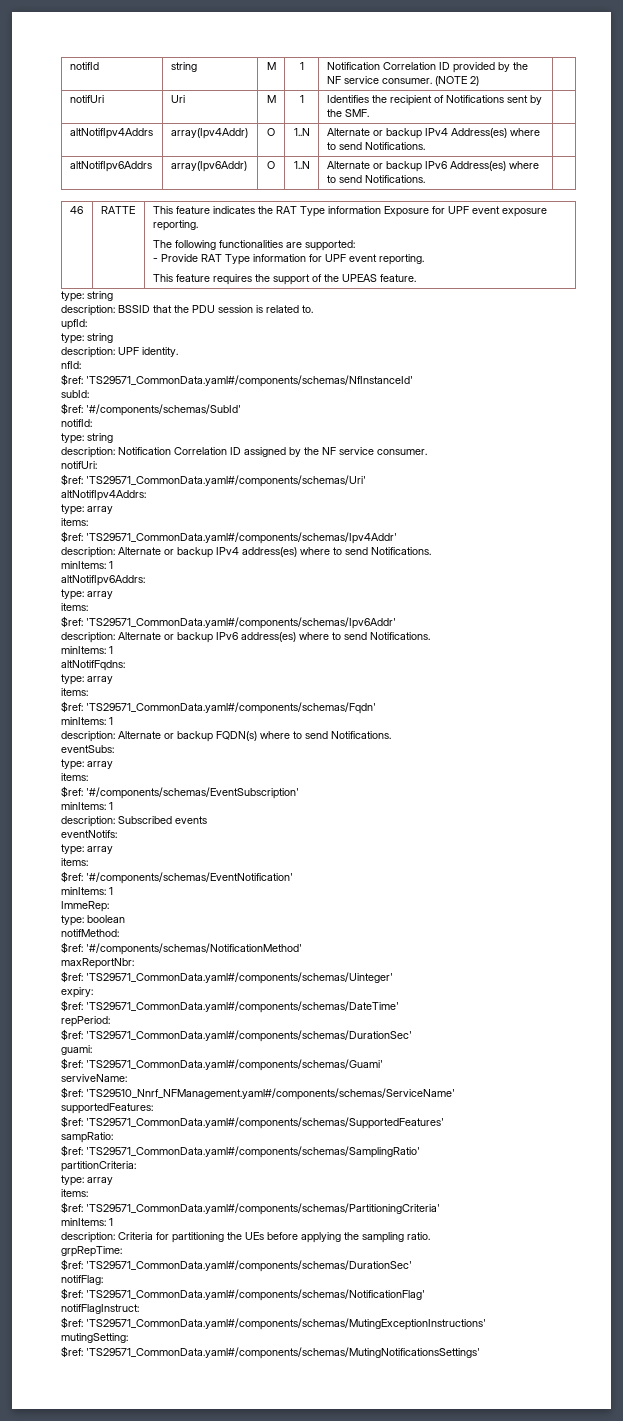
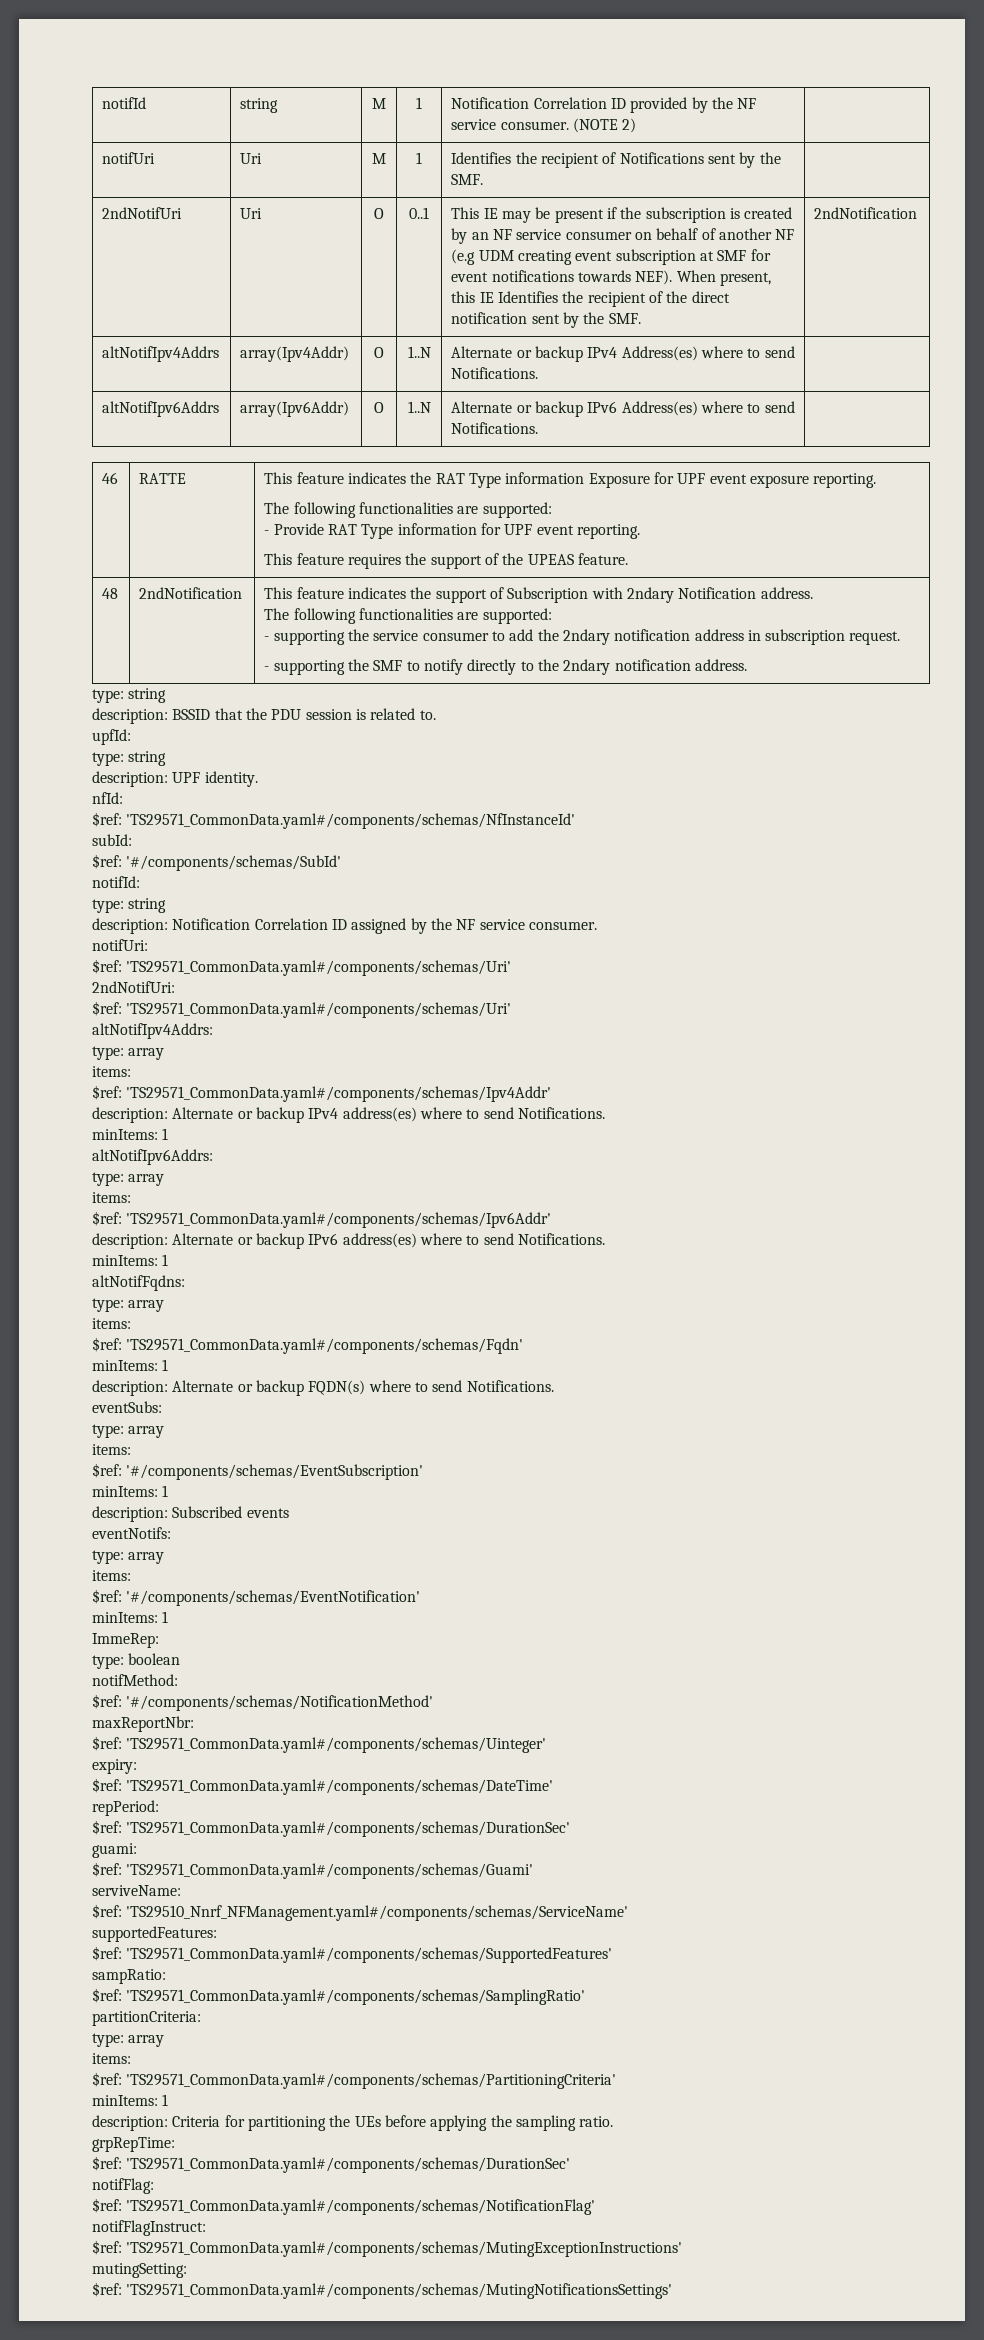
(369, 113) none -> [102,207,183,219] [240,208,263,219] [374,208,384,219] [409,207,429,219] [451,207,793,223] [451,228,795,244] [451,249,771,265] [451,270,771,286] [451,291,730,307] [451,312,641,328] [814,207,918,219] // 2ndNotifUri | Uri | O | 0..1 | This IE may be present if the subscription is created by an NF service consumer on behalf of another NF (e.g UDM creating event subscription at SMF for event notifications towards NEF). When present, this IE Identifies the recipient of the direct notification sent by the SMF. | 2ndNotification
(416, 278) none -> [102,588,119,599] [139,587,243,599] [264,587,813,603] [264,608,552,624] [264,629,901,645] [264,659,747,675] // 48 | 2ndNotification | This feature indicates the support of Subscription with 2ndary Notification address. // The following functionalities are supported: // - supporting the service consumer to add the 2ndary notification address in subscription request. // - supporting the SMF to notify directly to the 2ndary notification address.
(366, 481) none -> [92,981,175,993] [92,1001,512,1018] // 2ndNotifUri: // $ref: 'TS29571_CommonData.yaml#/components/schemas/Uri'

